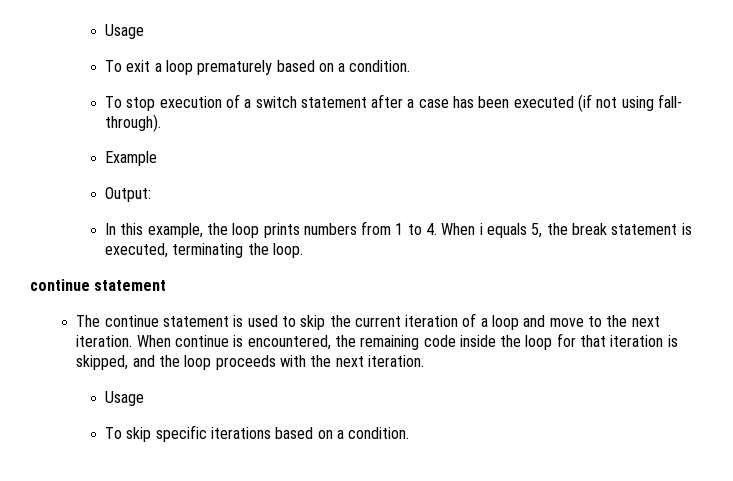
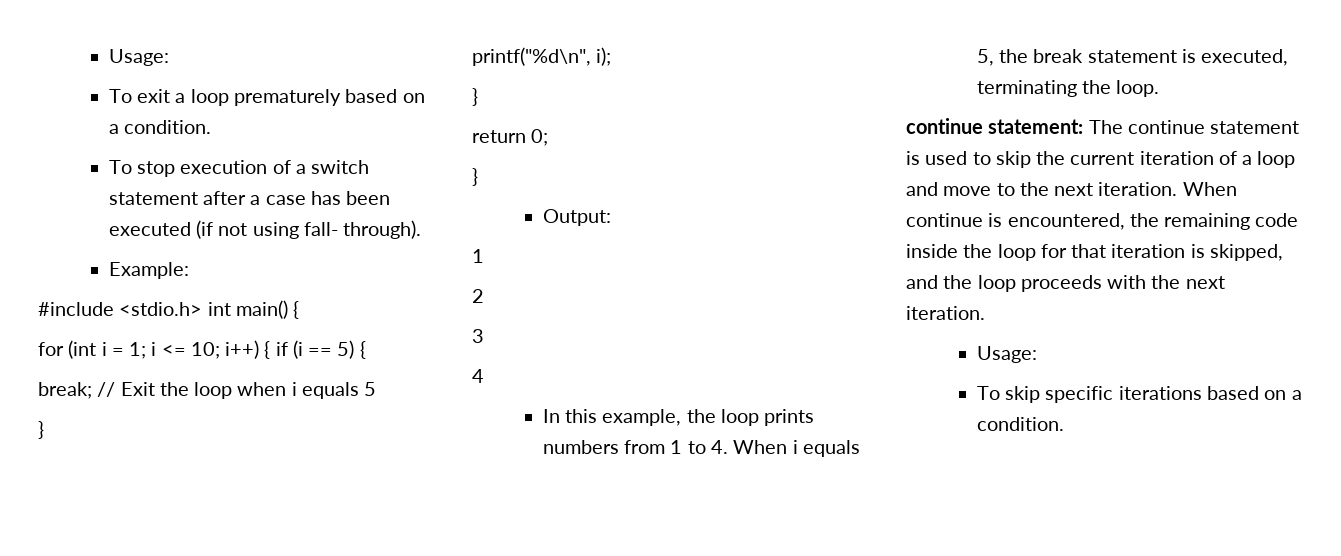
[104,24,144,39] Usage -> [108,49,169,66] Usage:
[104,151,157,166] [104,187,151,202] Example // Output: -> [108,262,189,279] [38,300,300,319] [38,340,366,359] [38,382,377,399] [38,421,44,439] [472,47,612,66] [472,88,478,106] [472,129,549,146] [472,168,478,186] [542,209,611,226] [472,249,484,263] [472,289,484,303] [472,329,484,343] [472,369,484,383] Example: // #include <stdio.h> int main() { // for (int i = 1; i <= 10; i++) { if (i == 5) { // break; // Exit the loop when i equals 5 // } // printf("%d\n", i); // } // return 0; // } // Output: // 1 // 2 // 3 // 4
[94,280,167,291] statement // -> [988,119,1084,134] statement:
[104,391,144,406] Usage -> [976,346,1037,363] Usage:

